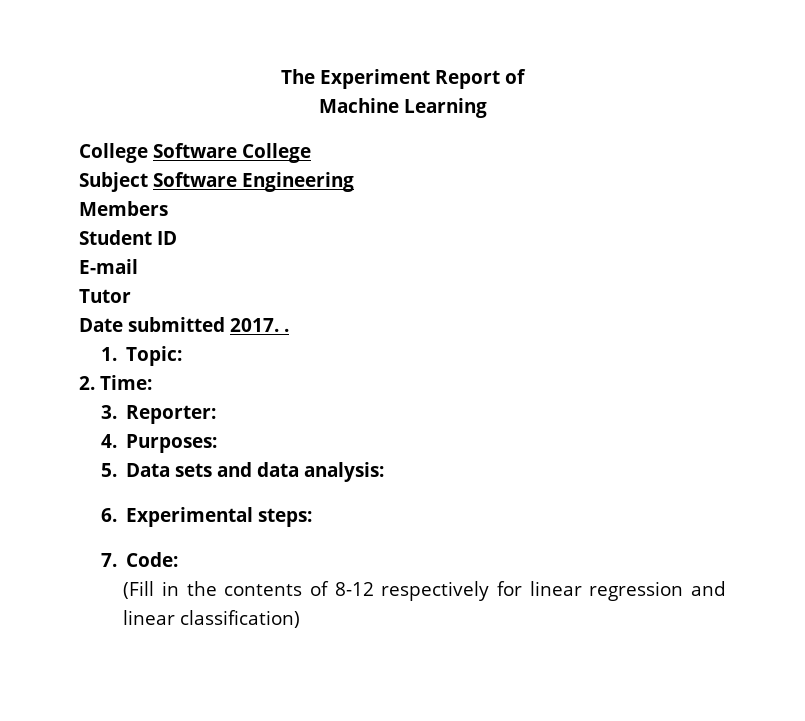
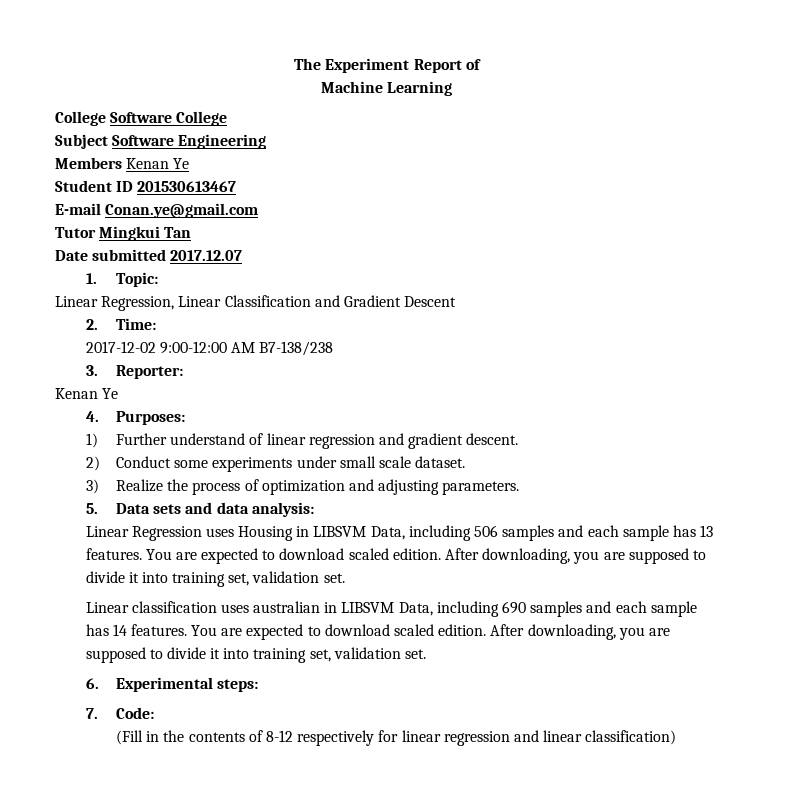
(168, 208) none -> [126,158,190,169] Kenan Ye
(177, 238) none -> [137,181,237,192] 201530613467
(138, 266) none -> [105,203,259,218] Conan.ye@gmail.com
(131, 296) none -> [99,226,192,241] Mingkui Tan
[230,318,289,332] 2017. . -> [170,250,243,261] 2017.12.07
[79,375,152,390] 2. Time: -> [55,295,457,311] [85,318,157,330] [85,341,334,356] Linear Regression, Linear Classification and Gradient Descent // 2. Time: // 2017-12-02 9:00-12:00 AM B7-138/238
(217, 414) none -> [55,388,119,399] // Kenan Ye
(218, 443) none -> [85,433,519,449] [85,456,466,472] [85,479,520,495] // 1) Further understand of linear regression and gradient descent. // 2) Conduct some experiments under small scale dataset. // 3) Realize the process of optimization and adjusting parameters.
(385, 472) none -> [85,525,714,541] [85,548,706,564] [85,571,345,587] [85,601,697,617] [85,624,670,640] [85,647,426,663] // Linear Regression uses Housing in LIBSVM Data, including 506 samples and each sample has 13 features. You are expected to download scaled edition. After downloading, you are supposed to divide it into training set, validation set. // Linear classification uses australian in LIBSVM Data, including 690 samples and each sample has 14 features. You are expected to download scaled edition. After downloading, you are supposed to divide it into training set, validation set.

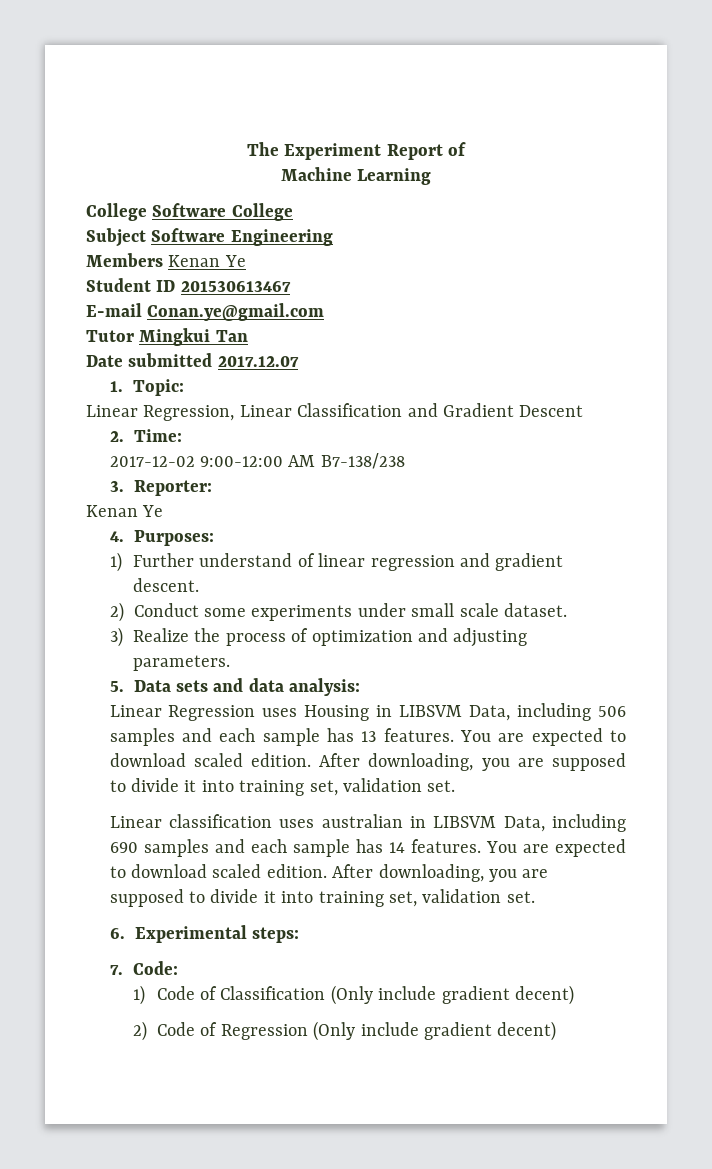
[116,730,677,746] (Fill in the contents of 8-12 respectively for linear regression and linear classification) -> [133,985,575,1005] [133,1021,557,1041] 1) Code of Classification (Only include gradient decent) // 2) Code of Regression (Only include gradient decent)

